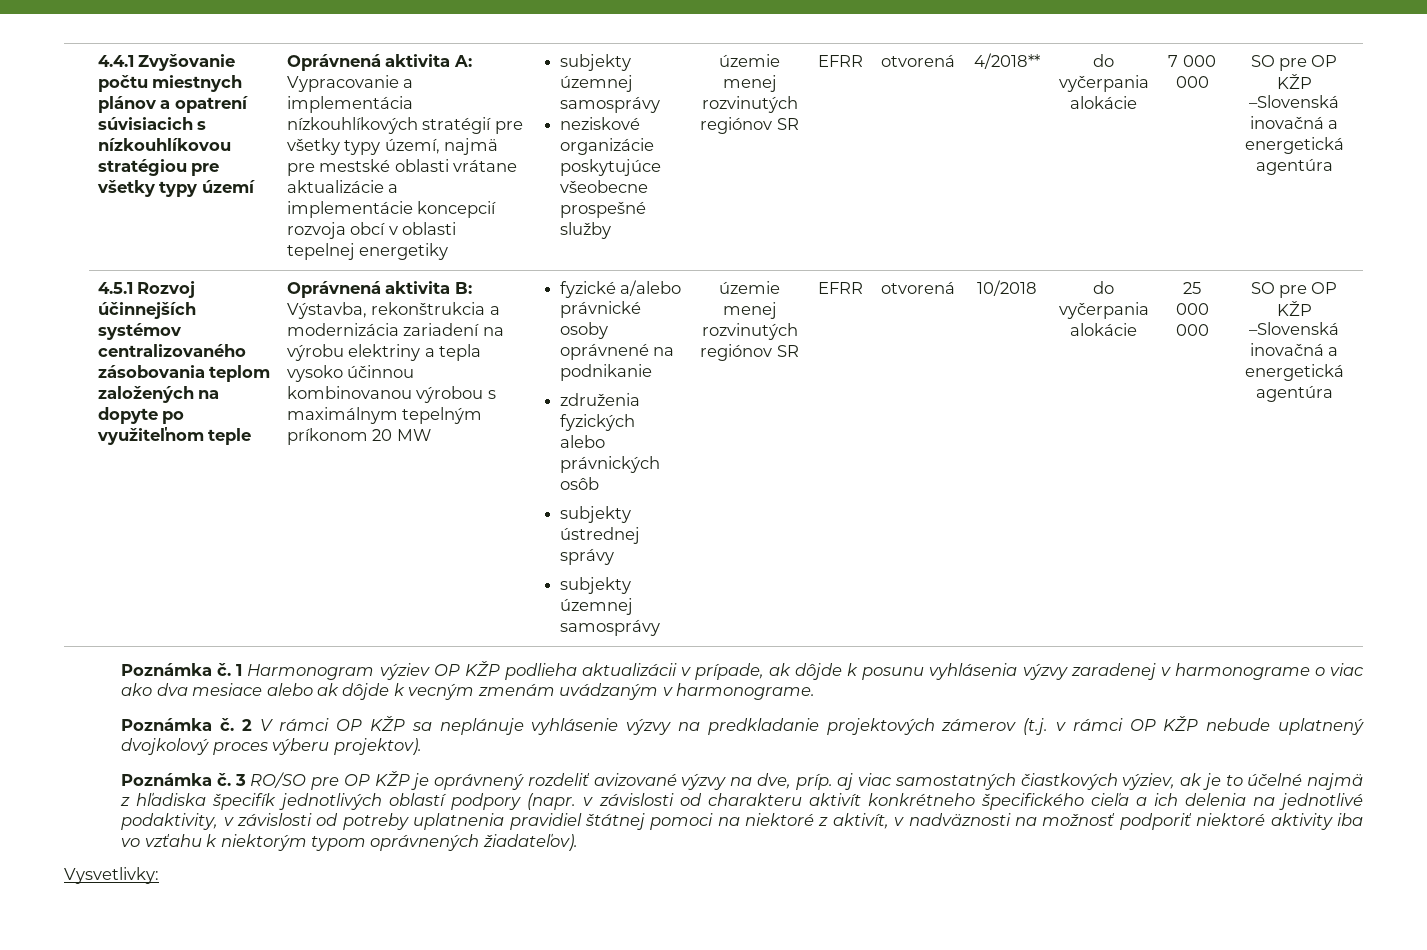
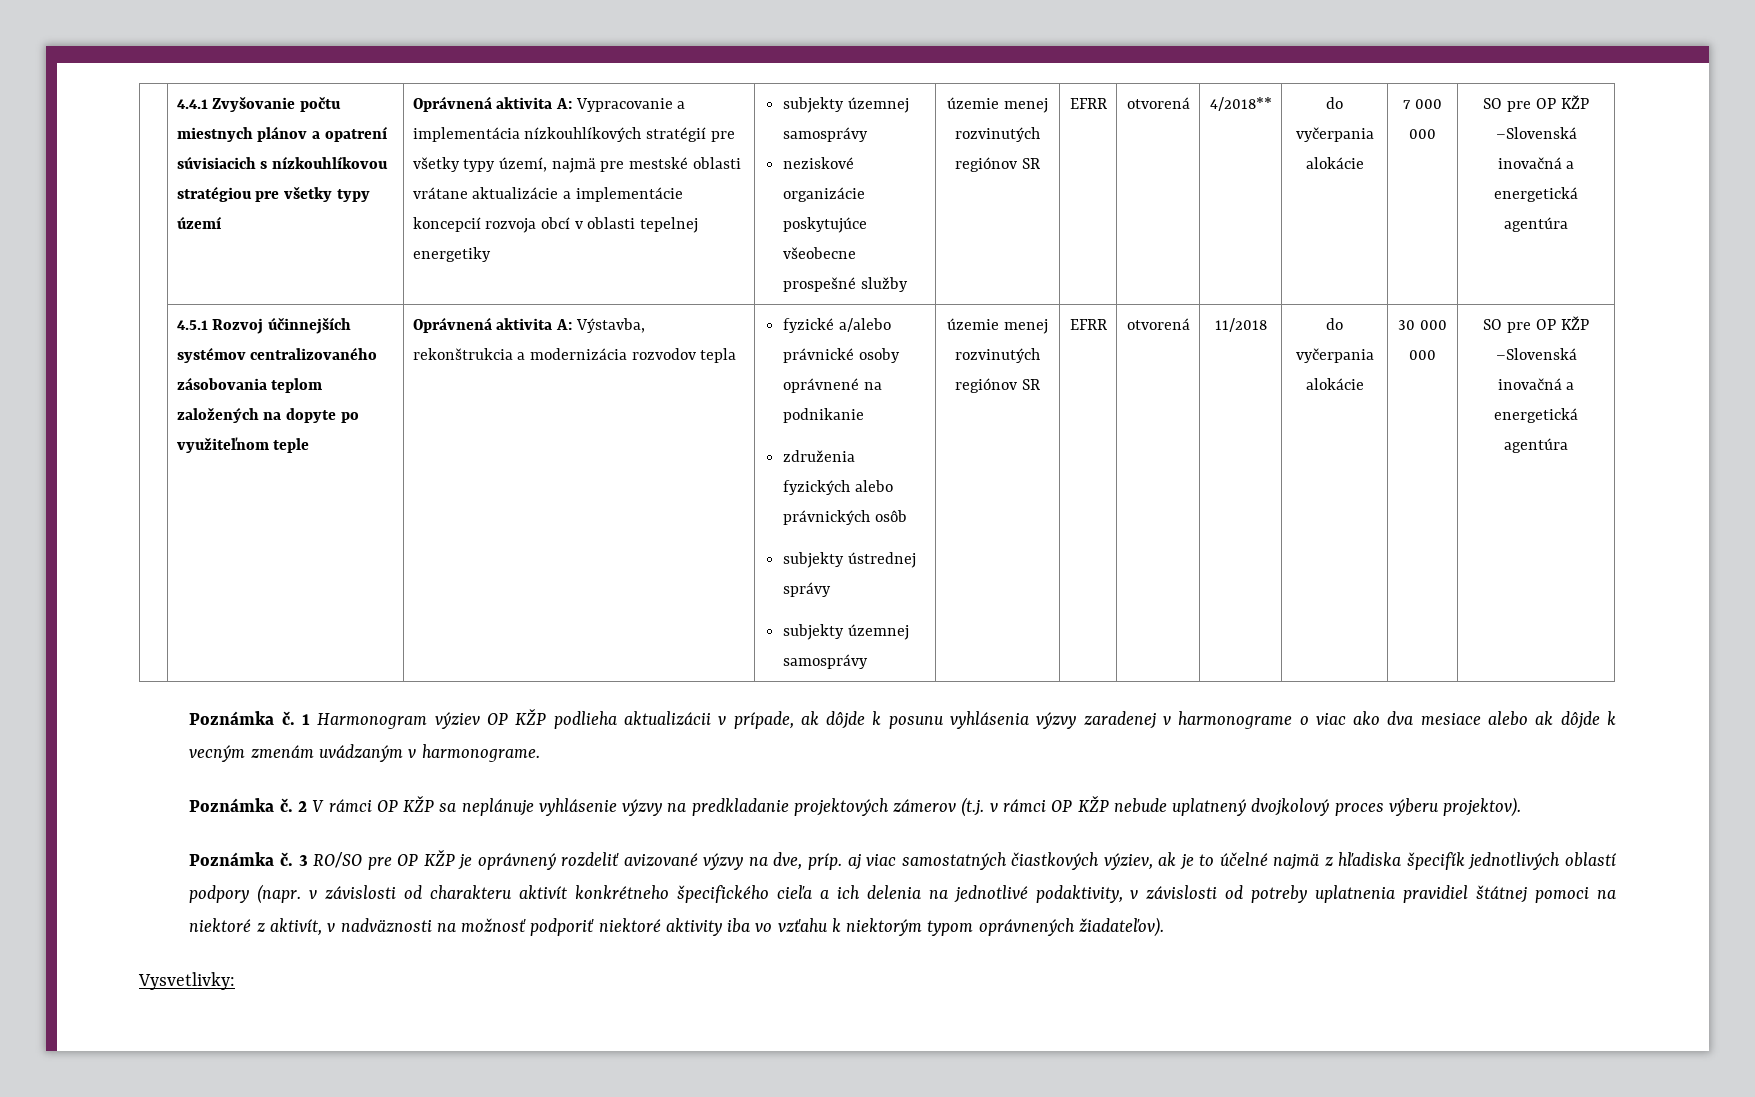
[454,282,472,294] B: -> [555,319,572,330] A:
[403,323,504,336] [286,344,481,361] [286,365,415,382] [286,386,496,403] [286,407,483,424] [286,428,431,445] zariadení na výrobu elektriny a tepla vysoko účinnou kombinovanou výrobou s maximálnym tepelným príkonom 20 MW -> [631,348,737,363] rozvodov tepla
[976,280,1037,296] [1093,281,1114,294] [1058,302,1149,319] [1070,323,1137,336] [1183,282,1201,294] 10/2018 | do vyčerpania alokácie | 25 -> [1214,318,1267,332] [1326,318,1343,330] [1295,348,1374,363] [1305,378,1364,390] [1398,320,1416,330] 11/2018 | do vyčerpania alokácie | 30

